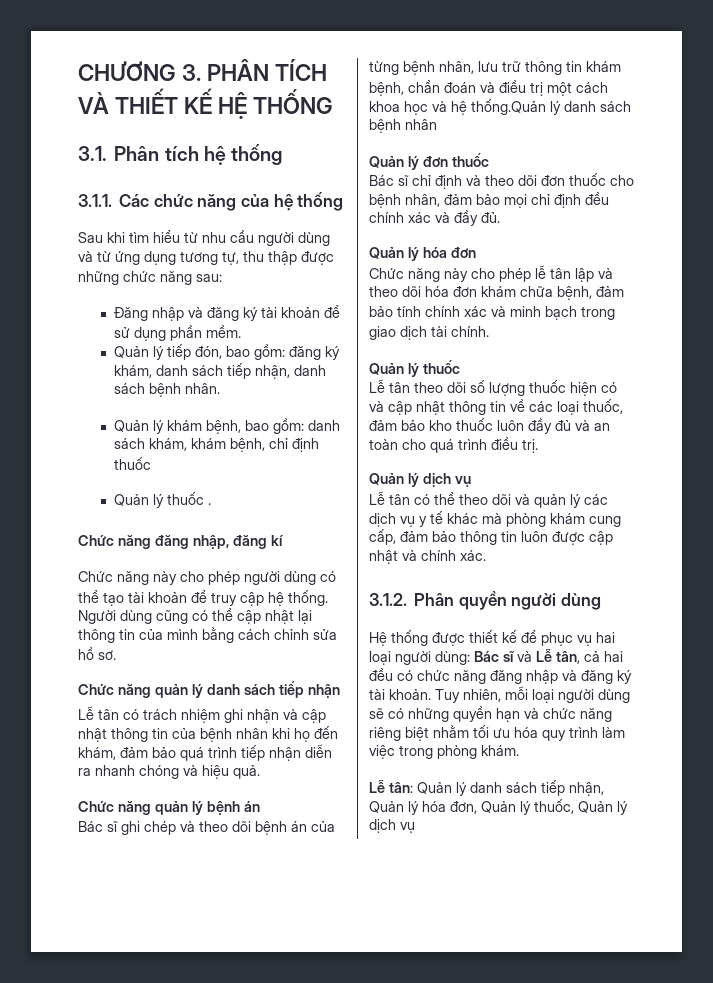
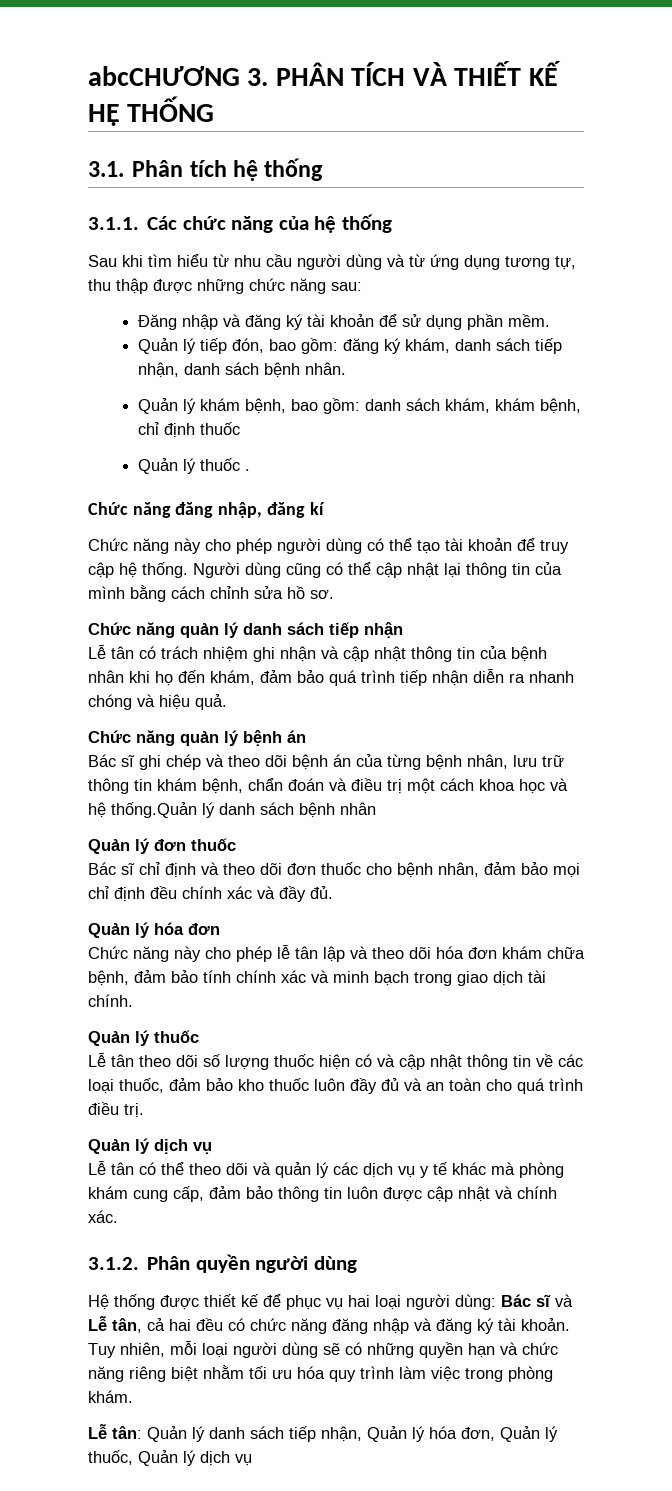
[78,61,176,81] CHƯƠNG -> [88,66,240,86] abcCHƯƠNG

